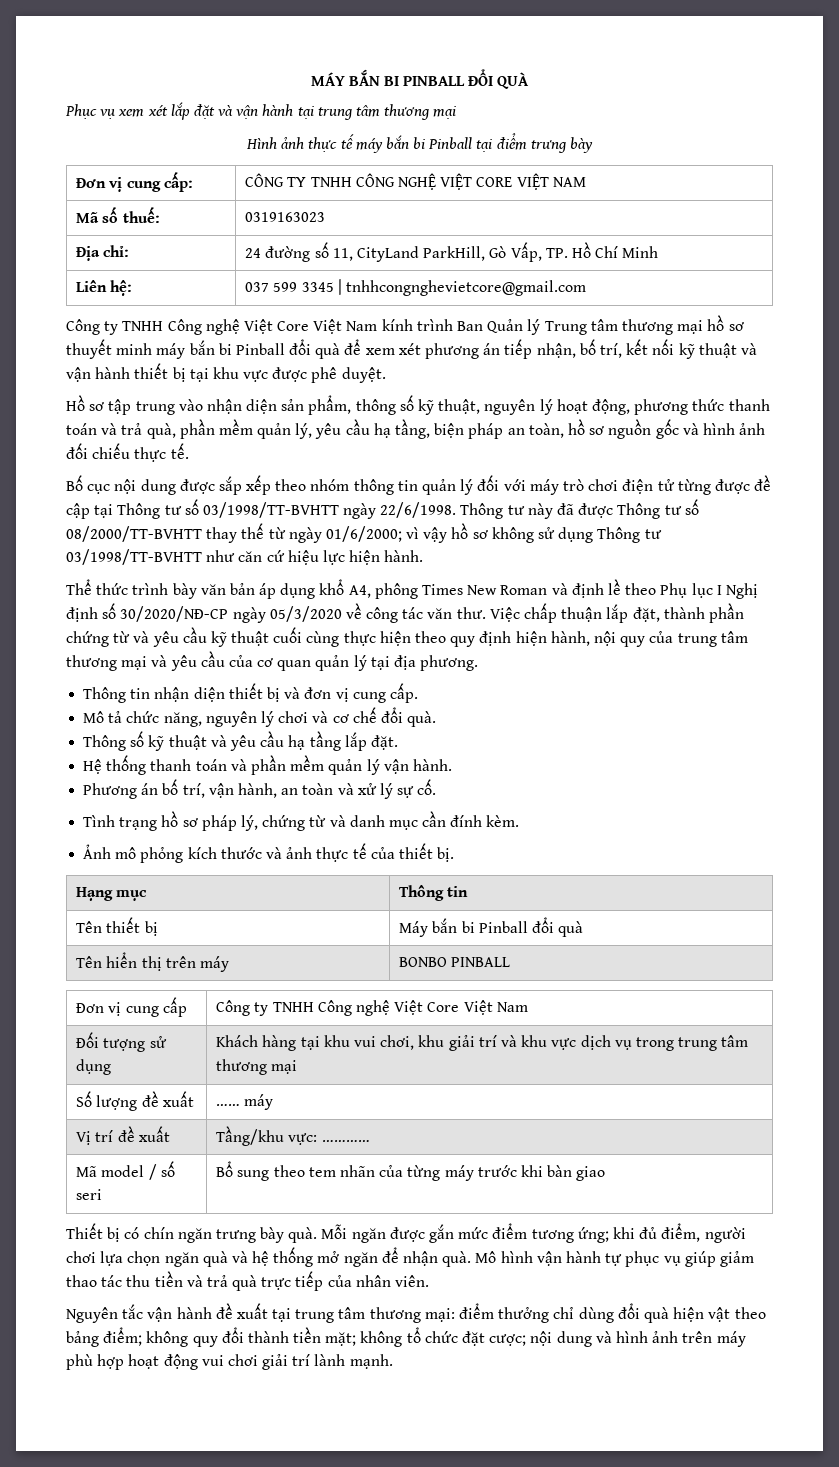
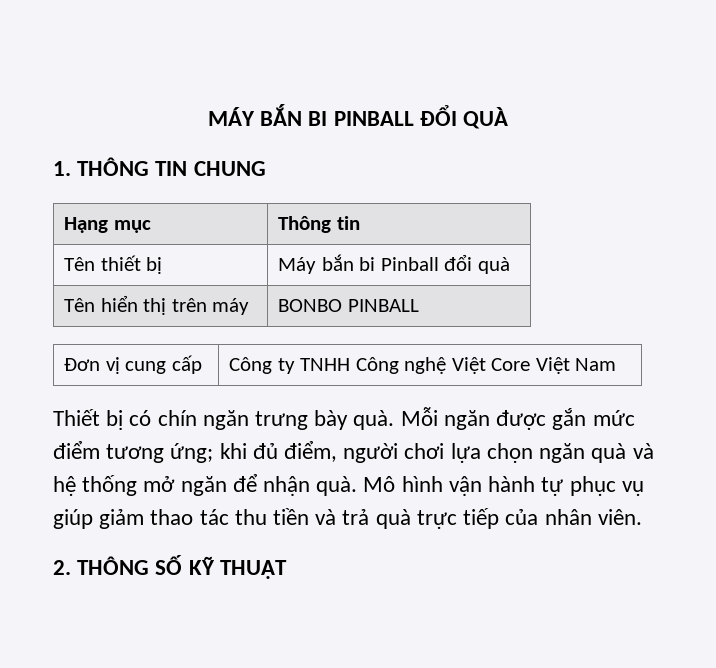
[65,102,457,120] [245,133,594,153] [76,172,193,192] [245,173,586,190] [76,207,160,223] [245,212,326,222] [76,245,130,261] [245,242,659,262] [76,280,133,296] [245,279,587,296] [66,315,744,335] [66,339,757,359] [66,363,386,383] [66,395,770,415] [66,419,766,439] [66,443,189,462] [66,475,772,495] [66,499,699,519] [66,523,662,543] [66,549,424,565] [66,579,758,599] [66,603,744,623] [66,627,748,647] [66,651,479,671] [83,683,418,703] [83,707,437,727] [83,731,398,751] [83,755,452,775] [83,779,437,799] [83,811,520,831] [83,843,455,863] Phục vụ xem xét lắp đặt và vận hành tại trung tâm thương mại // Hình ảnh thực tế máy bắn bi Pinball tại điểm trưng bày // Đơn vị cung cấp: | CÔNG TY TNHH CÔNG NGHỆ VIỆT CORE VIỆT NAM // Mã số thuế: | 0319163023 // Địa chỉ: | 24 đường số 11, CityLand ParkHill, Gò Vấp, TP. Hồ Chí Minh // Liên hệ: | 037 599 3345 | tnhhcongnghevietcore@gmail.com // Công ty TNHH Công nghệ Việt Core Việt Nam kính trình Ban Quản lý Trung tâm thương mại hồ sơ thuyết minh máy bắn bi Pinball đổi quà để xem xét phương án tiếp nhận, bố trí, kết nối kỹ thuật và vận hành thiết bị tại khu vực được phê duyệt. // Hồ sơ tập trung vào nhận diện sản phẩm, thông số kỹ thuật, nguyên lý hoạt động, phương thức thanh toán và trả quà, phần mềm quản lý, yêu cầu hạ tầng, biện pháp an toàn, hồ sơ nguồn gốc và hình ảnh đối chiếu thực tế. // Bố cục nội dung được sắp xếp theo nhóm thông tin quản lý đối với máy trò chơi điện tử từng được đề cập tại Thông tư số 03/1998/TT-BVHTT ngày 22/6/1998. Thông tư này đã được Thông tư số 08/2000/TT-BVHTT thay thế từ ngày 01/6/2000; vì vậy hồ sơ không sử dụng Thông tư 03/1998/TT-BVHTT như căn cứ hiệu lực hiện hành. // Thể thức trình bày văn bản áp dụng khổ A4, phông Times New Roman và định lề theo Phụ lục I Nghị định số 30/2020/NĐ-CP ngày 05/3/2020 về công tác văn thư. Việc chấp thuận lắp đặt, thành phần chứng từ và yêu cầu kỹ thuật cuối cùng thực hiện theo quy định hiện hành, nội quy của trung tâm thương mại và yêu cầu của cơ quan quản lý tại địa phương. // Thông tin nhận diện thiết bị và đơn vị cung cấp. // Mô tả chức năng, nguyên lý chơi và cơ chế đổi quà. // Thông số kỹ thuật và yêu cầu hạ tầng lắp đặt. // Hệ thống thanh toán và phần mềm quản lý vận hành. // Phương án bố trí, vận hành, an toàn và xử lý sự cố. // Tình trạng hồ sơ pháp lý, chứng từ và danh mục cần đính kèm. // Ảnh mô phỏng kích thước và ảnh thực tế của thiết bị. -> [53,157,266,176] 1. THÔNG TIN CHUNG
[76,1032,167,1052] [76,1059,112,1075] [216,1035,749,1051] [216,1059,298,1075] [76,1091,194,1111] [216,1094,274,1110] [76,1126,170,1145] [216,1126,370,1146] [76,1161,175,1180] [76,1189,103,1200] [216,1161,606,1181] // Đối tượng sử dụng | Khách hàng tại khu vui chơi, khu giải trí và khu vực dịch vụ trong trung tâm thương mại // Số lượng đề xuất | …… máy // Vị trí đề xuất | Tầng/khu vực: ………… // Mã model / số seri | Bổ sung theo tem nhãn của từng máy trước khi bàn giao -> (617, 364) none
[66,1303,766,1323] [66,1327,746,1347] [66,1354,393,1370] Nguyên tắc vận hành đề xuất tại trung tâm thương mại: điểm thưởng chỉ dùng đổi quà hiện vật theo bảng điểm; không quy đổi thành tiền mặt; không tổ chức đặt cược; nội dung và hình ảnh trên máy phù hợp hoạt động vui chơi giải trí lành mạnh. -> [53,555,287,579] 2. THÔNG SỐ KỸ THUẬT

